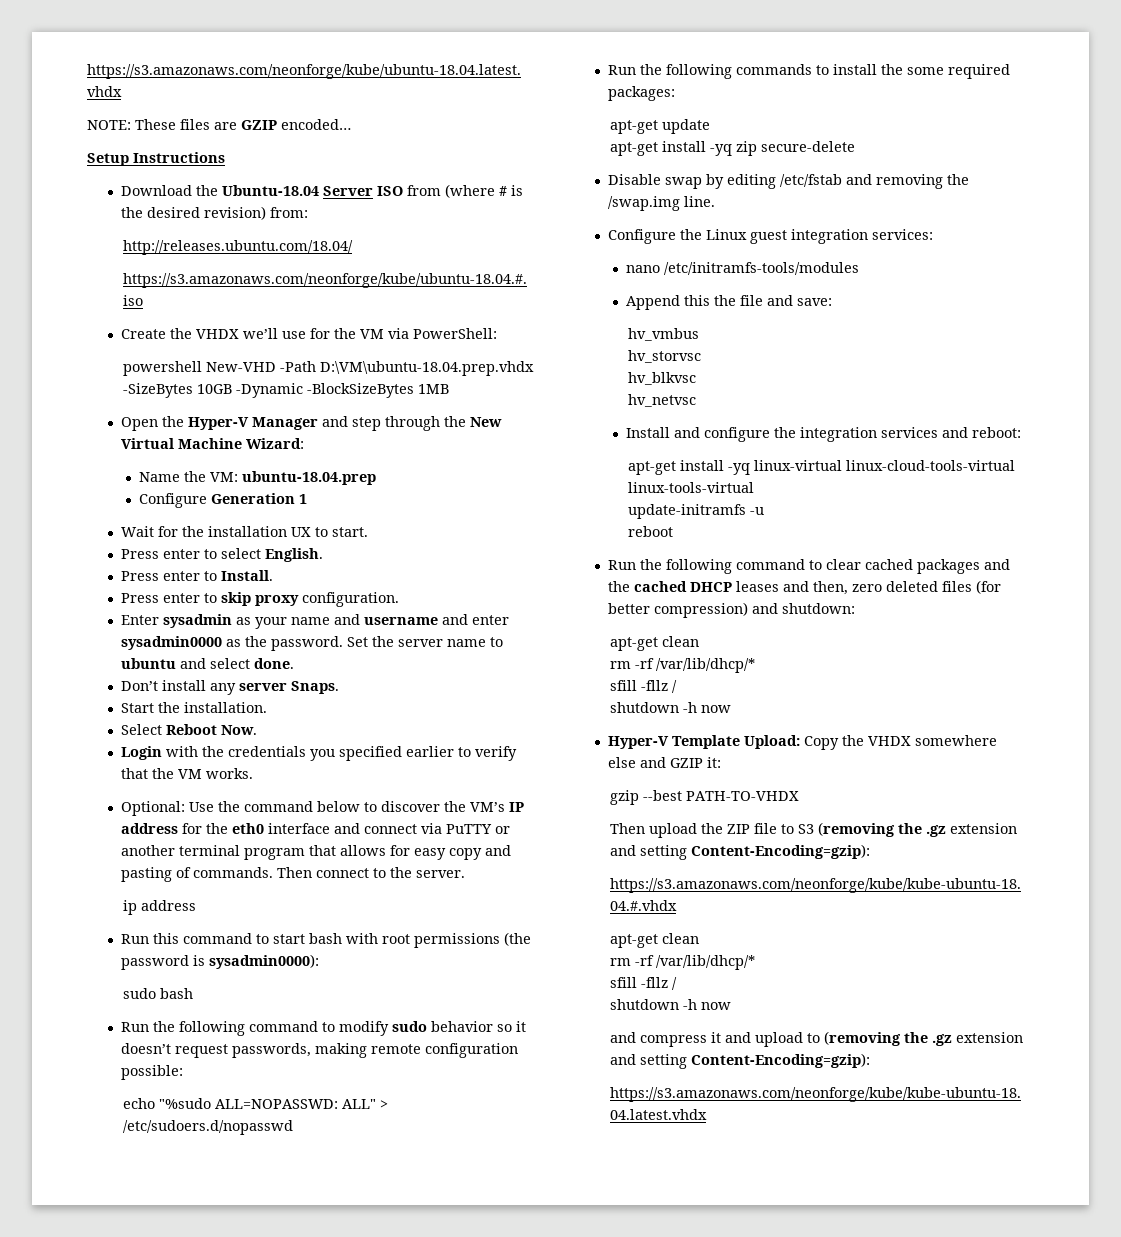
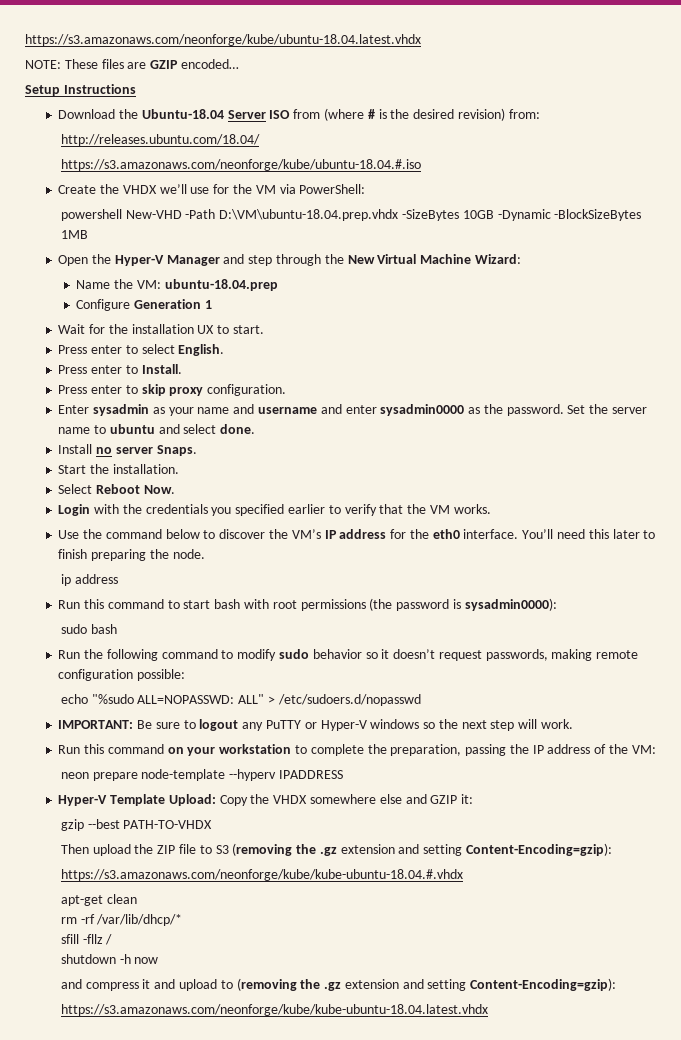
[120,680,236,695] Don’t install any -> [58,444,113,454] Install no
[120,801,185,816] Optional: -> (491, 509) none
[267,823,510,834] [120,845,511,860] [120,867,465,882] interface and connect via PuTTY or another terminal program that allows for easy copy and pasting of commands. Then connect to the server. -> [463,529,656,539] [58,549,205,561] interface. You’ll need this later to finish preparing the node.
[607,64,1010,79] [607,86,675,101] [609,119,710,134] [609,141,855,156] [607,174,969,189] [607,196,715,211] [607,229,933,244] [625,262,859,275] [625,295,832,310] [627,328,699,341] [627,350,701,363] [627,372,696,385] [627,394,696,407] [625,427,1021,442] [627,460,1015,475] [627,482,754,493] [627,504,764,519] [627,526,673,537] [607,559,1010,574] [607,580,1001,595] [607,602,855,618] [609,636,699,651] [609,658,755,673] [609,680,677,693] [609,702,731,713] Run the following commands to install the some required packages: // apt-get update // apt-get install -yq zip secure-delete // Disable swap by editing /etc/fstab and removing the /swap.img line. // Configure the Linux guest integration services: // nano /etc/initramfs-tools/modules // Append this the file and save: // hv_vmbus // hv_storvsc // hv_blkvsc // hv_netvsc // Install and configure the integration services and reboot: // apt-get install -yq linux-virtual linux-cloud-tools-virtual linux-tools-virtual // update-initramfs -u // reboot // Run the following command to clear cached packages and the cached DHCP leases and then, zero deleted files (for better compression) and shutdown: // apt-get clean // rm -rf /var/lib/dhcp/* // sfill -fllz / // shutdown -h now -> [58,719,574,731] [58,744,656,756] [60,769,344,781] IMPORTANT: Be sure to logout any PuTTY or Hyper-V windows so the next step will work. // Run this command on your workstation to complete the preparation, passing the IP address of the VM: // neon prepare node-template --hyperv IPADDRESS

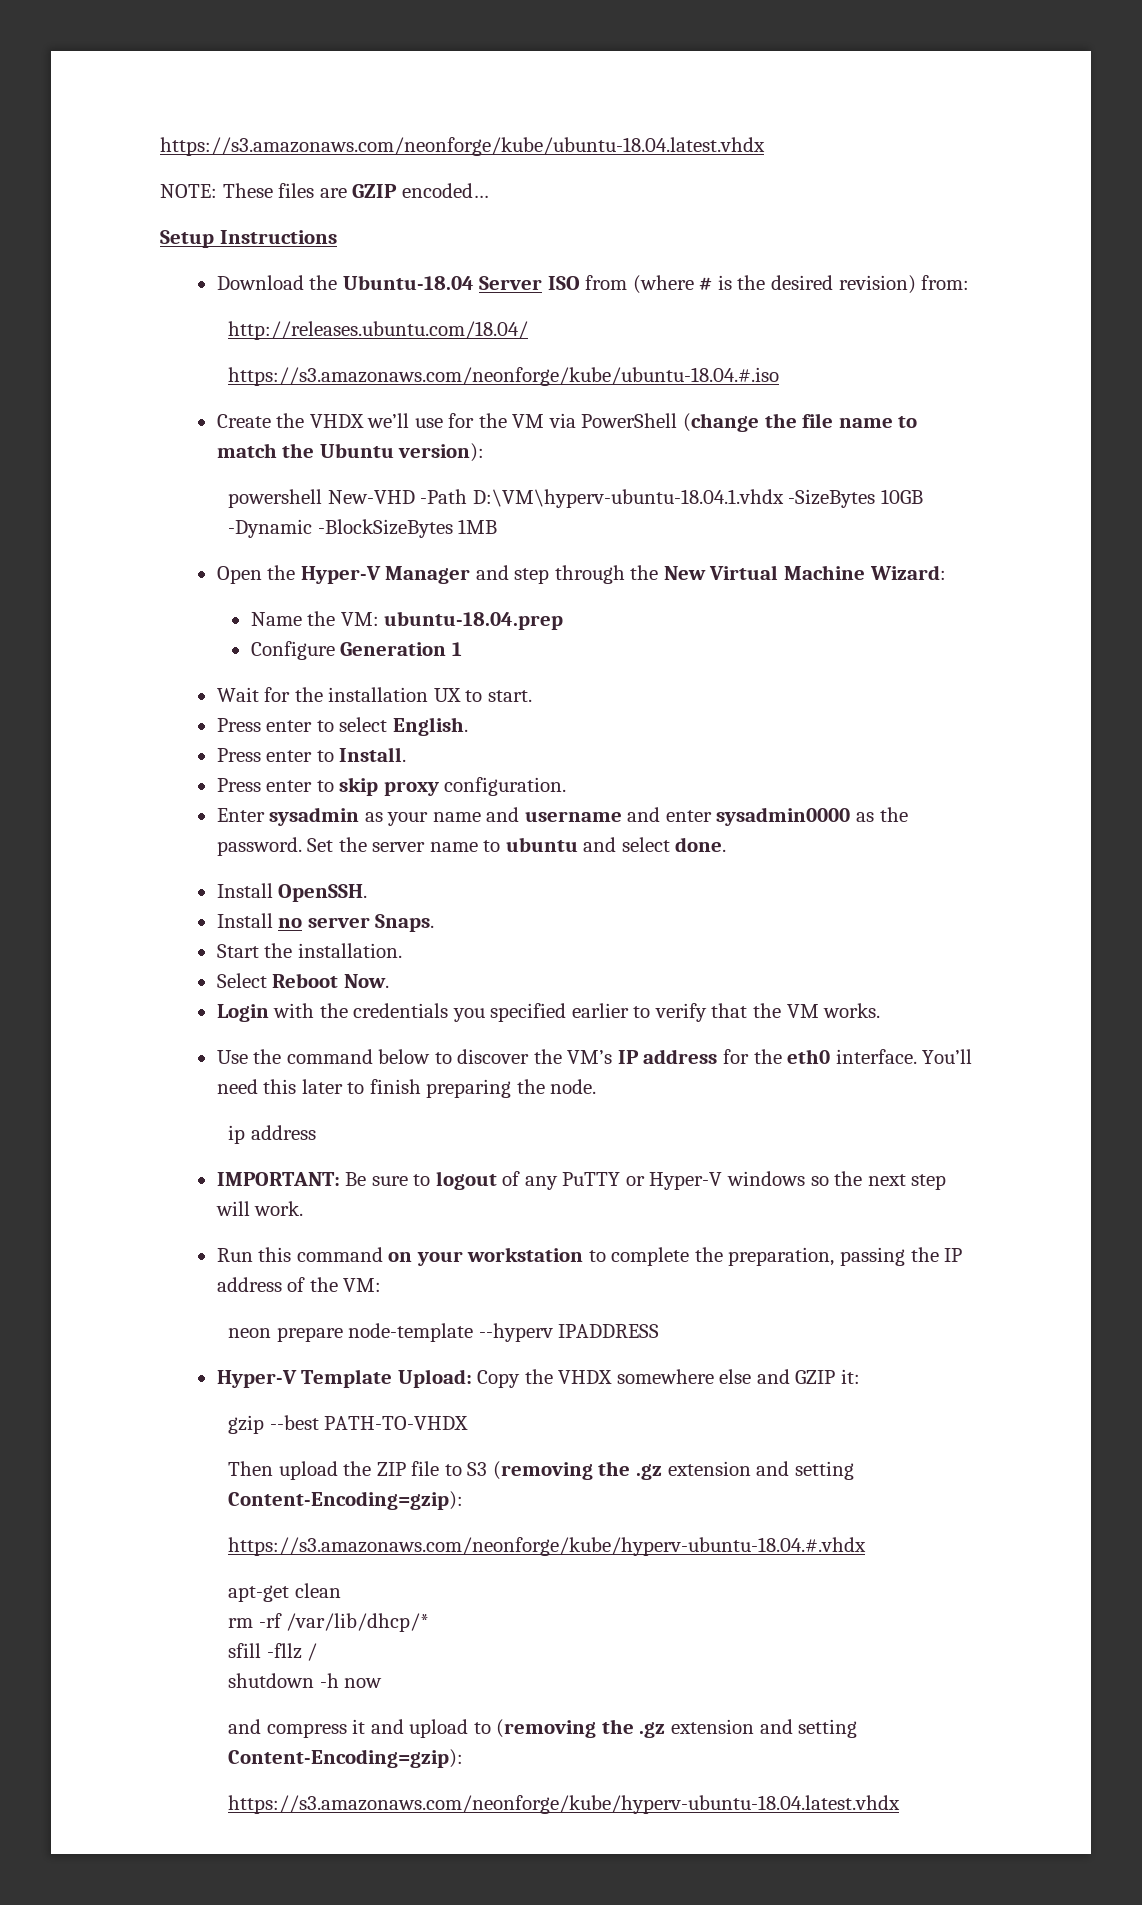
[299,184,366,194] PowerShell: -> [581,413,918,432] [216,443,485,462] PowerShell (change the file name to match the Ubuntu version):
[219,209,399,221] D:\VM\ubuntu-18.04.prep.vhdx -> [472,489,784,508] D:\VM\hyperv-ubuntu-18.04.1.vhdx
(256, 429) none -> [216,883,368,902] // Install OpenSSH.
[58,598,557,611] [60,624,117,634] [58,649,639,661] [58,669,186,681] [60,694,421,706] // Run this command to start bash with root permissions (the password is sysadmin0000): // sudo bash // Run the following command to modify sudo behavior so it doesn’t request passwords, making remote configuration possible: // echo "%sudo ALL=NOPASSWD: ALL" > /etc/sudoers.d/nopasswd -> (316, 1132) none
(239, 725) none -> [502,1171,521,1186] of
[60,869,463,881] https://s3.amazonaws.com/neonforge/kube/kube-ubuntu-18.04.#.vhdx -> [228,1537,867,1556] https://s3.amazonaws.com/neonforge/kube/hyperv-ubuntu-18.04.#.vhdx
[60,1004,488,1016] https://s3.amazonaws.com/neonforge/kube/kube-ubuntu-18.04.latest.vhdx -> [228,1795,901,1814] https://s3.amazonaws.com/neonforge/kube/hyperv-ubuntu-18.04.latest.vhdx

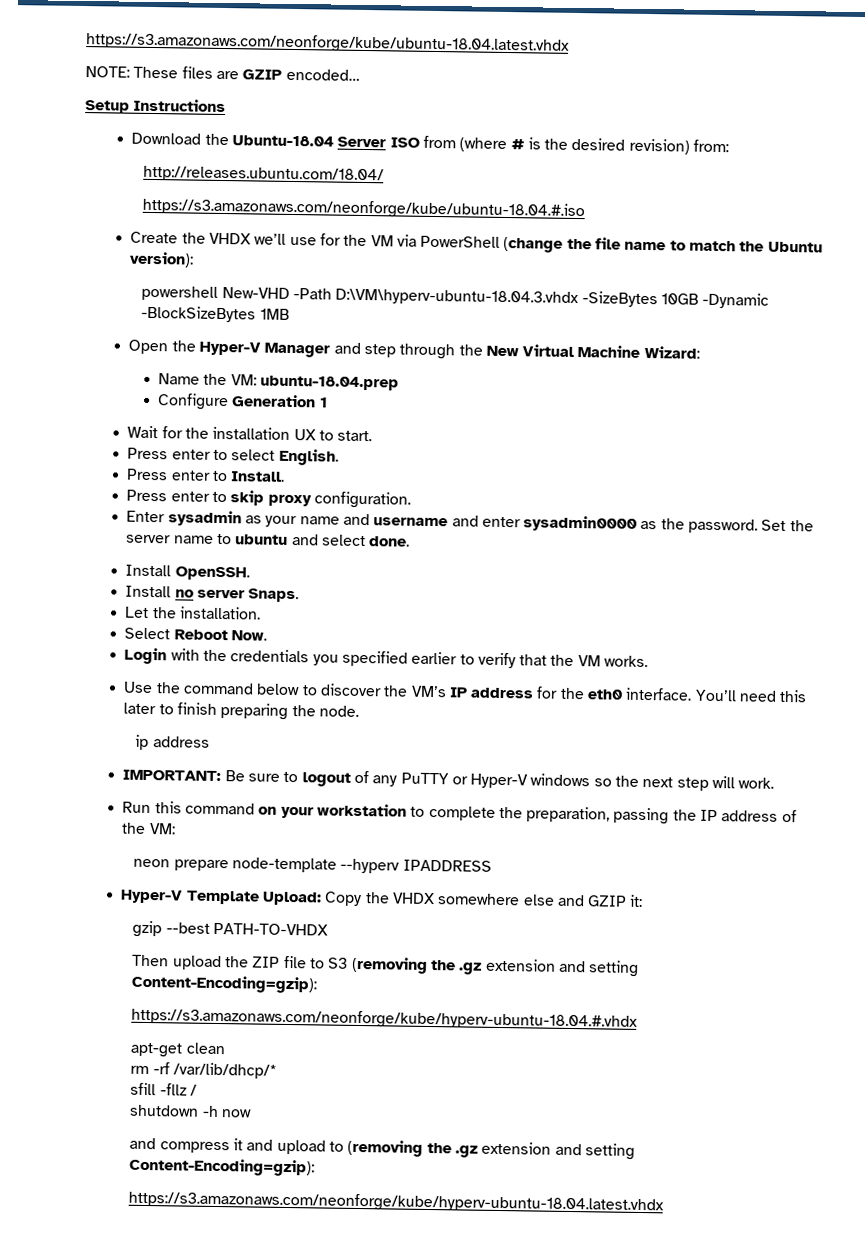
[472,489,784,508] D:\VM\hyperv-ubuntu-18.04.1.vhdx -> [335,288,580,307] D:\VM\hyperv-ubuntu-18.04.3.vhdx
[216,944,259,958] Start -> [125,606,150,618] Let

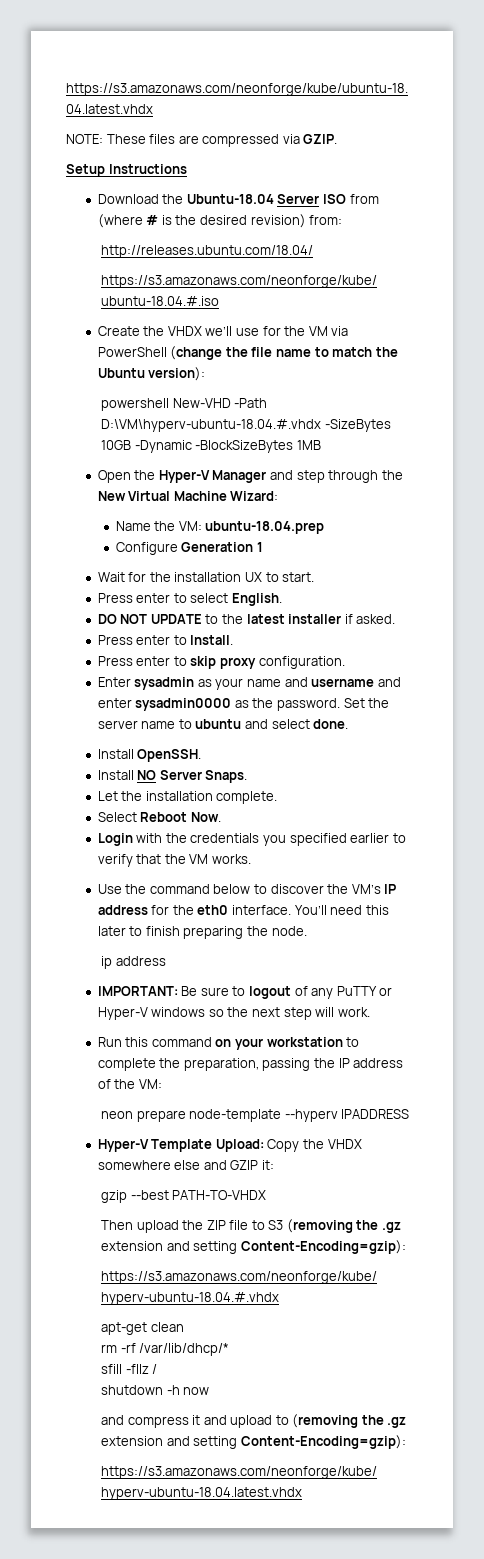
[242,68,360,81] GZIP encoded… -> [202,134,338,147] compressed via GZIP.
[335,288,580,307] D:\VM\hyperv-ubuntu-18.04.3.vhdx -> [101,419,322,432] D:\VM\hyperv-ubuntu-18.04.#.vhdx
(339, 457) none -> [97,614,396,624] // DO NOT UPDATE to the latest installer if asked.
[174,589,245,599] no server -> [137,770,202,780] NO Server
[179,606,261,620] installation. -> [145,791,278,804] installation complete.

